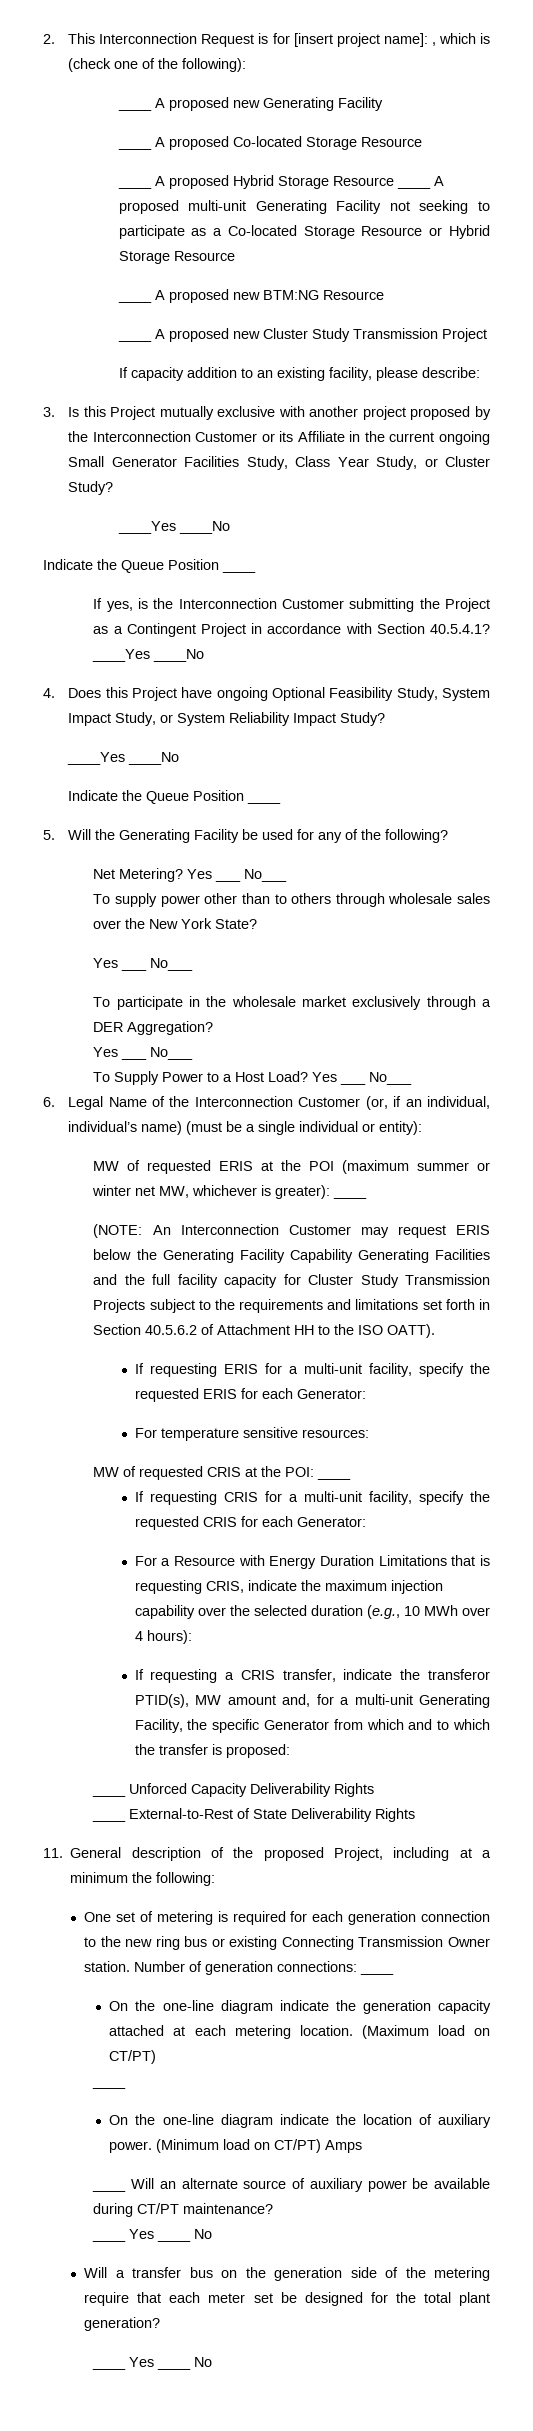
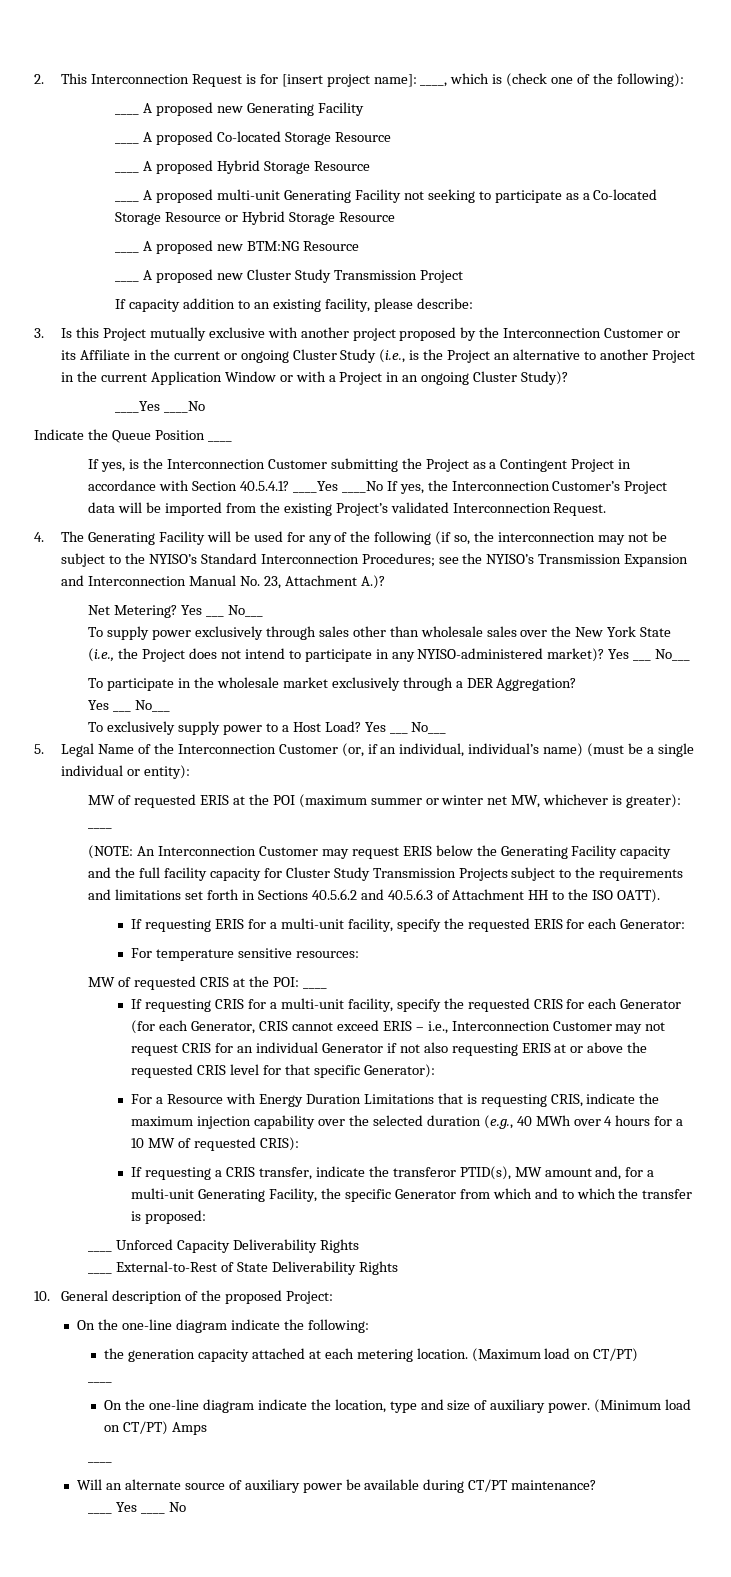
[431,42,436,46] , -> [420,82,448,87] ____,
(394, 181) none -> (371, 166) //
[438,431,490,445] [68,456,491,470] [68,481,114,495] ongoing Small Generator Facilities Study, Class Year Study, or Cluster Study? -> [223,349,695,363] [61,371,569,385] or ongoing Cluster Study (i.e., is the Project an alternative to another Project in the current Application Window or with a Project in an ongoing Cluster Study)?
[43,687,491,701] [68,712,386,726] [67,752,180,765] [68,790,245,804] [247,801,282,804] [43,829,240,843] // 4. Does this Project have ongoing Optional Feasibility Study, System Impact Study, or System Reliability Impact Study? // ____Yes ____No // Indicate the Queue Position ____ // 5. Will the Generating Facility -> [386,480,668,494] [88,502,607,516] [34,531,231,545] If yes, the Interconnection Customer’s Project data will be imported from the existing Project’s validated Interconnection Request. // 4. The Generating Facility will
[385,829,449,843] following? -> [374,531,667,545] [61,553,689,567] [61,575,385,589] following (if so, the interconnection may not be subject to the NYISO’s Standard Interconnection Procedures; see the NYISO’s Transmission Expansion and Interconnection Manual No. 23, Attachment A.)?
[204,893,385,907] other than to others through -> [195,626,419,640] exclusively through sales other than
[215,919,258,929] State? // -> [640,627,672,637] [88,648,605,662] State (i.e., the Project does not intend to participate in any NYISO-administered market)?
[114,1071,204,1085] Supply Power -> [107,721,263,735] exclusively supply power
[43,1097,55,1107] 6. -> [34,744,44,754] 5.
[289,1249,490,1263] Capability Generating Facilities -> [620,846,672,859] capacity
[93,1324,198,1335] Section 40.5.6.2 -> [257,889,433,900] Sections 40.5.6.2 and 40.5.6.3
[296,1517,366,1527] Generator: -> [620,999,682,1009] [131,1020,666,1034] [131,1042,648,1056] [131,1064,435,1078] Generator (for each Generator, CRIS cannot exceed ERIS – i.e., Interconnection Customer may not request CRIS for an individual Generator if not also requesting ERIS at or above the requested CRIS level for that specific Generator):
[403,1606,420,1616] 10 -> [516,1116,532,1126] 40
[146,1630,192,1644] hours): -> [615,1115,684,1126] [131,1137,300,1151] hours for a 10 MW of requested CRIS):
[43,1848,63,1858] 11. -> [34,1291,50,1301] 10.
[333,1847,491,1861] [70,1872,216,1886] [84,1911,491,1925] [84,1936,491,1950] [84,1961,358,1975] [360,1972,395,1975] [109,2000,356,2014] Project, including at a minimum the following: // One set of metering is required for each generation connection to the new ring bus or existing Connecting Transmission Owner station. Number of generation connections: ____ // On the one-line diagram indicate the -> [285,1291,333,1304] [77,1319,369,1333] [104,1348,125,1359] Project: // On the one-line diagram indicate the following: // the
[362,2114,412,2125] location -> [334,1399,471,1413] location, type and size
(127, 2190) none -> (113, 1462) //
[84,2267,491,2281] [84,2292,490,2306] [84,2317,161,2331] [92,2367,127,2370] [129,2357,155,2367] [157,2367,192,2370] [194,2357,213,2367] // Will a transfer bus on the generation side of the metering require that each meter set be designed for the total plant generation? // ____ Yes ____ No -> (187, 1507) none

